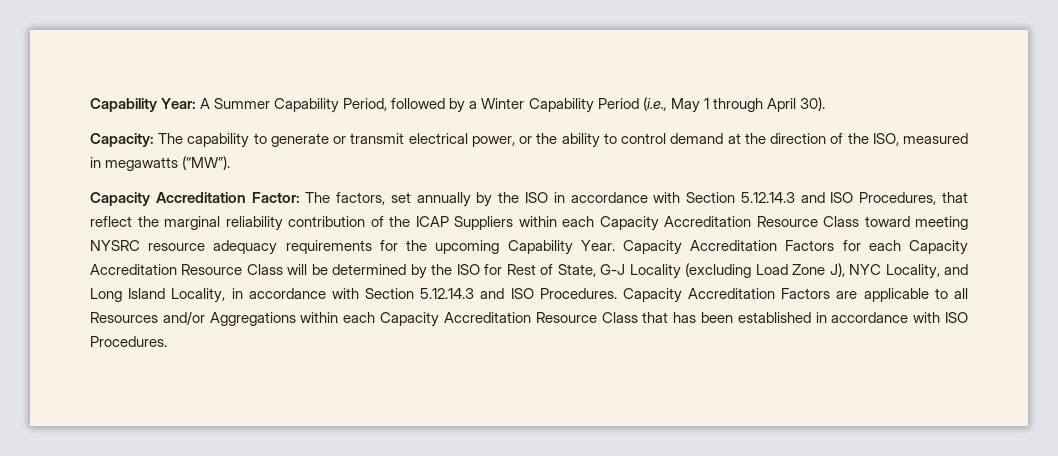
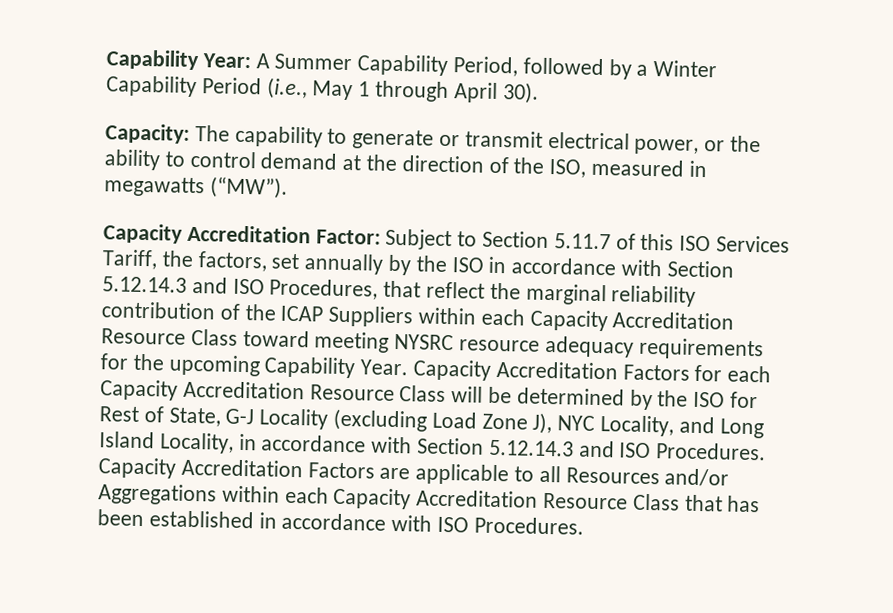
[305,192,331,203] The -> [385,228,791,253] [102,249,194,270] Subject to Section 5.11.7 of this ISO Services Tariff, the

